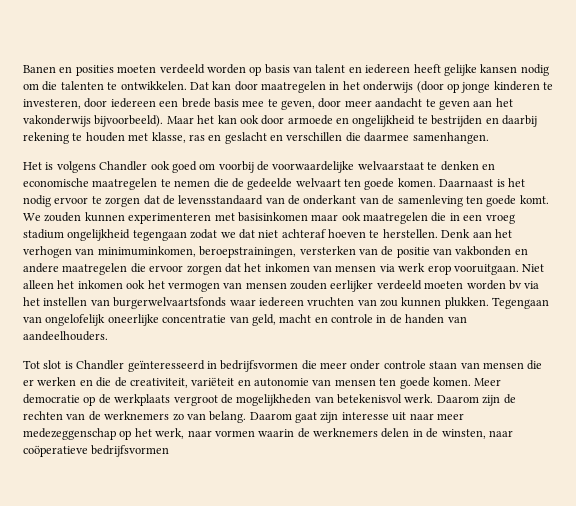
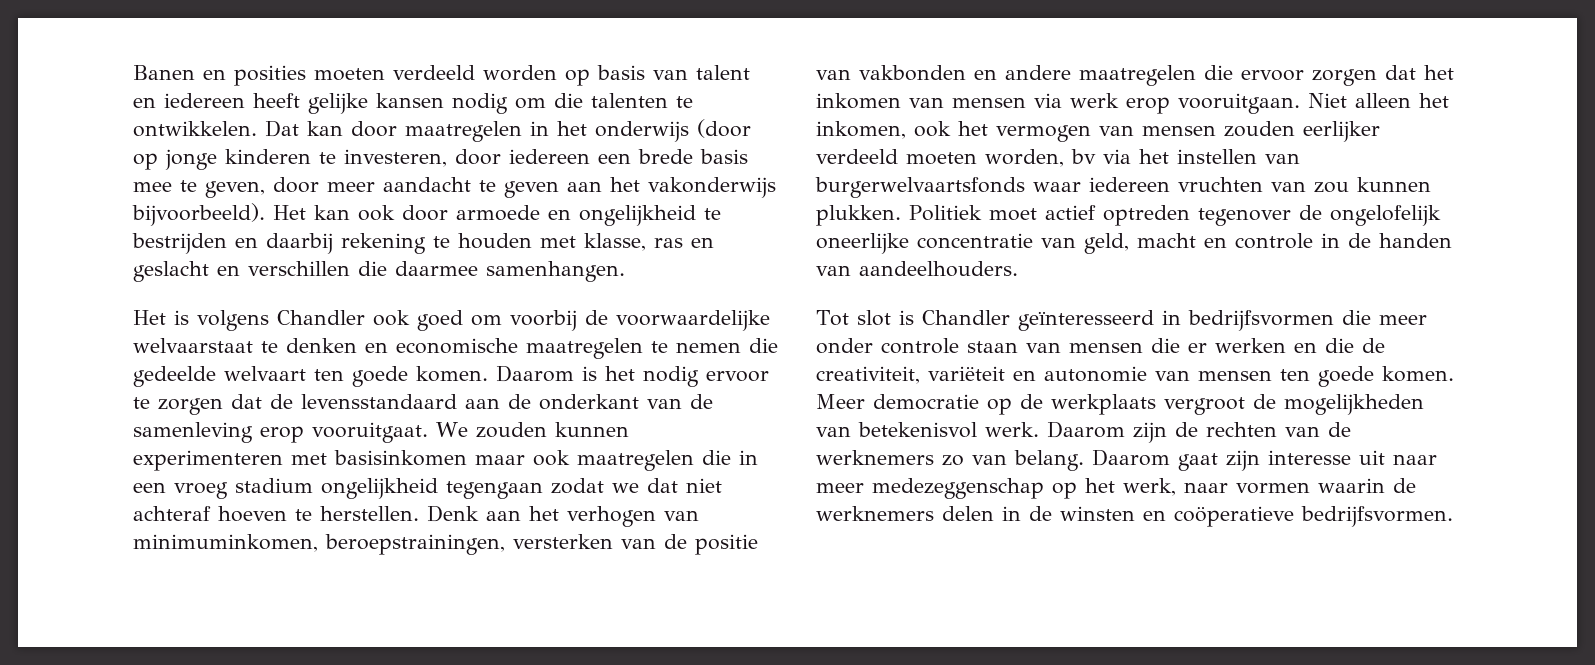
[166,115,215,124] Maar het -> [273,205,306,220] Het
[231,178,244,188] de -> (778, 345) none
[439,179,494,187] Daarnaast -> [496,365,574,382] Daarom
[265,197,285,204] van -> [465,398,500,409] aan
[465,195,549,207] ten goede komt. -> [260,422,428,443] erop vooruitgaat.
[77,280,123,289] inkomen -> [816,121,906,139] inkomen,
[466,280,506,290] worden -> [985,149,1064,167] worden,
[492,297,550,309] [23,316,42,323] Tegengaan van -> [909,205,1322,226] Politiek moet actief optreden tegenover de
[441,429,513,439] [23,445,170,457] winsten, naar coöperatieve bedrijfsvormen -> [1060,506,1453,527] winsten en coöperatieve bedrijfsvormen.

